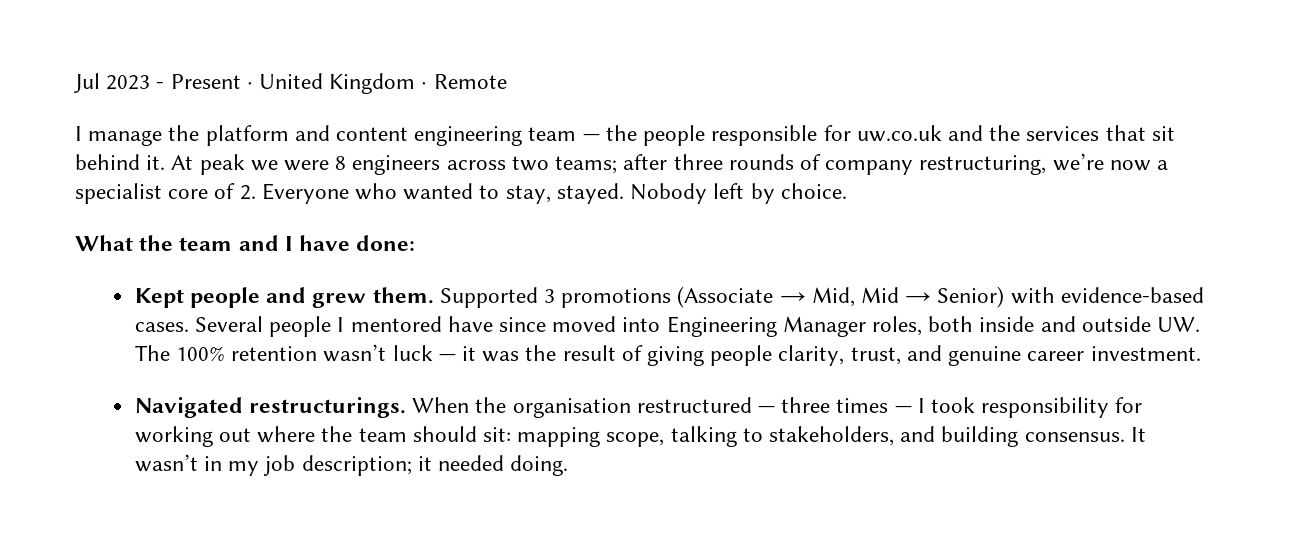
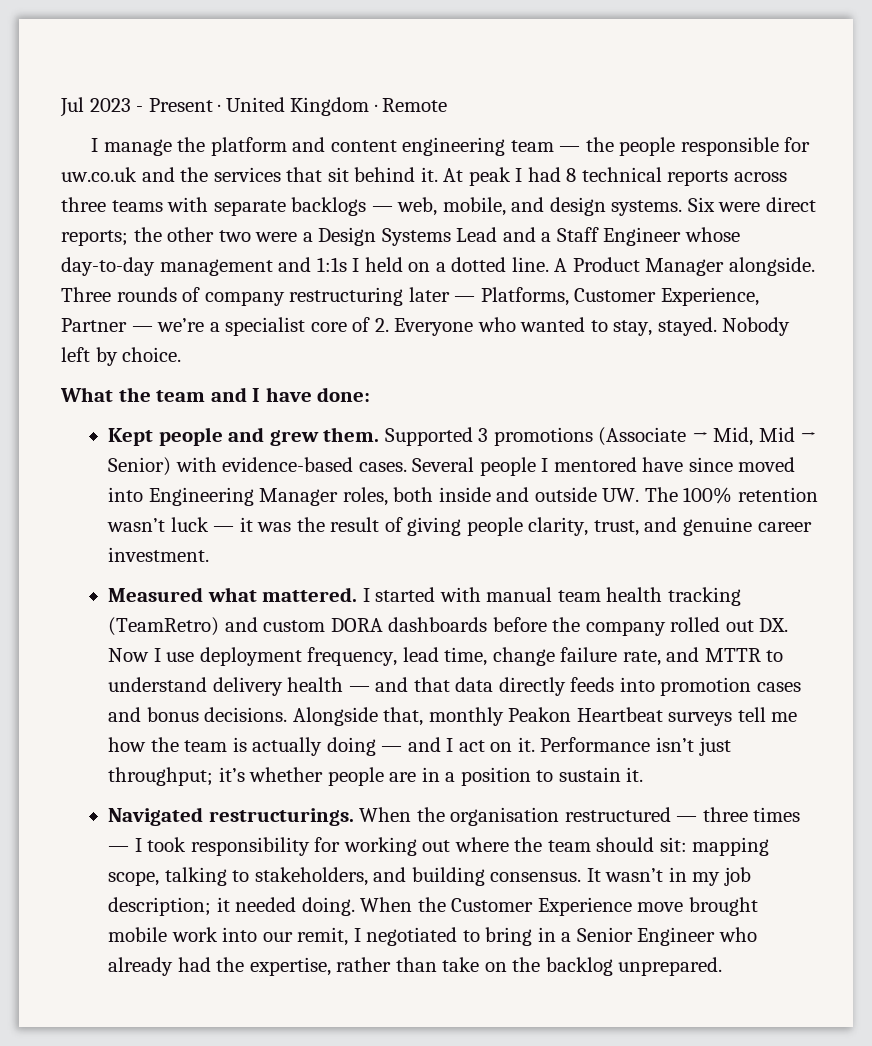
[250,153,1151,175] we were 8 engineers across two teams; after three rounds of company restructuring, we’re now -> [515,167,788,186] [61,197,816,216] [61,227,740,246] [61,257,815,276] [61,287,759,306] [61,318,205,332] I had 8 technical reports across three teams with separate backlogs — web, mobile, and design systems. Six were direct reports; the other two were a Design Systems Lead and a Staff Engineer whose day-to-day management and 1:1s I held on a dotted line. A Product Manager alongside. Three rounds of company restructuring later — Platforms, Customer Experience, Partner — we’re
(1201, 353) none -> [108,587,741,606] [108,617,789,636] [108,647,784,666] [108,677,801,696] [108,707,798,726] [108,737,731,756] [108,767,644,786] // Measured what mattered. I started with manual team health tracking (TeamRetro) and custom DORA dashboards before the company rolled out DX. Now I use deployment frequency, lead time, change failure rate, and MTTR to understand delivery health — and that data directly feeds into promotion cases and bonus decisions. Alongside that, monthly Peakon Heartbeat surveys tell me how the team is actually doing — and I act on it. Performance isn’t just throughput; it’s whether people are in a position to sustain it.
(569, 465) none -> [360,897,758,916] [108,927,757,946] [108,957,723,976] When the Customer Experience move brought mobile work into our remit, I negotiated to bring in a Senior Engineer who already had the expertise, rather than take on the backlog unprepared.

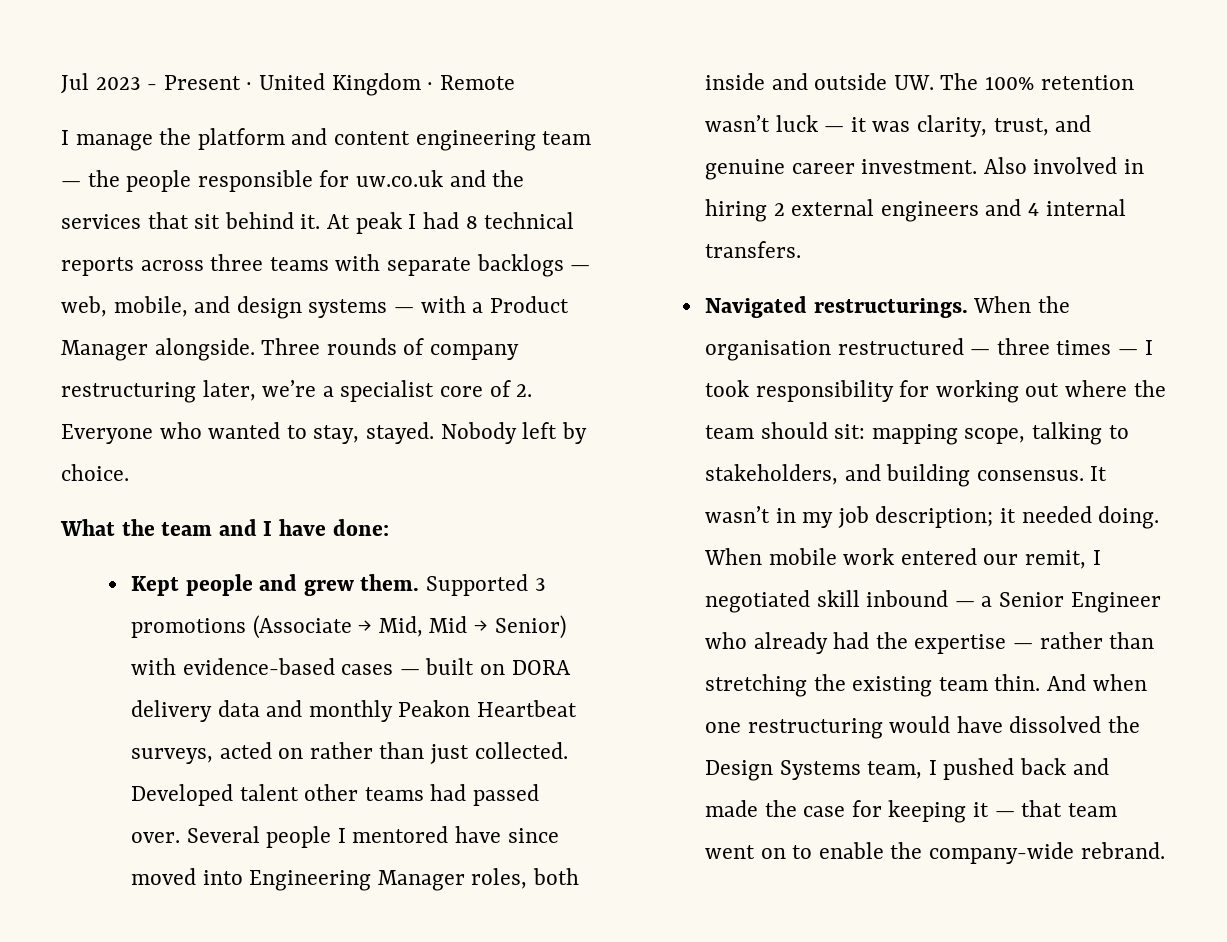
[611,197,816,216] [61,227,740,246] [61,257,568,276] systems. Six were direct reports; the other two were a Design Systems Lead and a Staff Engineer whose day-to-day management and 1:1s I held on a dotted line. A -> [308,296,484,318] systems — with a
[408,287,759,306] [61,318,153,332] later — Platforms, Customer Experience, Partner — -> [202,380,256,401] later,
[358,462,407,472] cases. -> [341,658,571,675] [130,700,578,722] [130,742,568,764] [130,784,540,806] [130,832,180,843] cases — built on DORA delivery data and monthly Peakon Heartbeat surveys, acted on rather than just collected. Developed talent other teams had passed over.
[296,517,523,536] the result of giving people -> (911, 126) none
[108,587,741,606] [108,617,789,636] [108,647,784,666] [108,677,801,696] [108,707,798,726] [108,737,731,756] [108,767,644,786] // Measured what mattered. I started with manual team health tracking (TeamRetro) and custom DORA dashboards before the company rolled out DX. Now I use deployment frequency, lead time, change failure rate, and MTTR to understand delivery health — and that data directly feeds into promotion cases and bonus decisions. Alongside that, monthly Peakon Heartbeat surveys tell me how the team is actually doing — and I act on it. Performance isn’t just throughput; it’s whether people are in a position to sustain it. -> [983,157,1145,174] [704,199,1126,222] [704,241,801,258] Also involved in hiring 2 external engineers and 4 internal transfers.
[417,897,758,916] the Customer Experience move brought -> (762, 556) none
[222,927,258,942] into -> [900,548,977,565] entered
[462,927,556,946] to bring in -> [816,590,975,607] skill inbound —
[249,957,723,976] expertise, rather than take on the backlog unprepared. -> [914,632,1155,654] [704,674,1147,697] [704,716,1141,739] [704,758,1109,781] [704,800,1117,823] [704,842,1165,864] expertise — rather than stretching the existing team thin. And when one restructuring would have dissolved the Design Systems team, I pushed back and made the case for keeping it — that team went on to enable the company-wide rebrand.

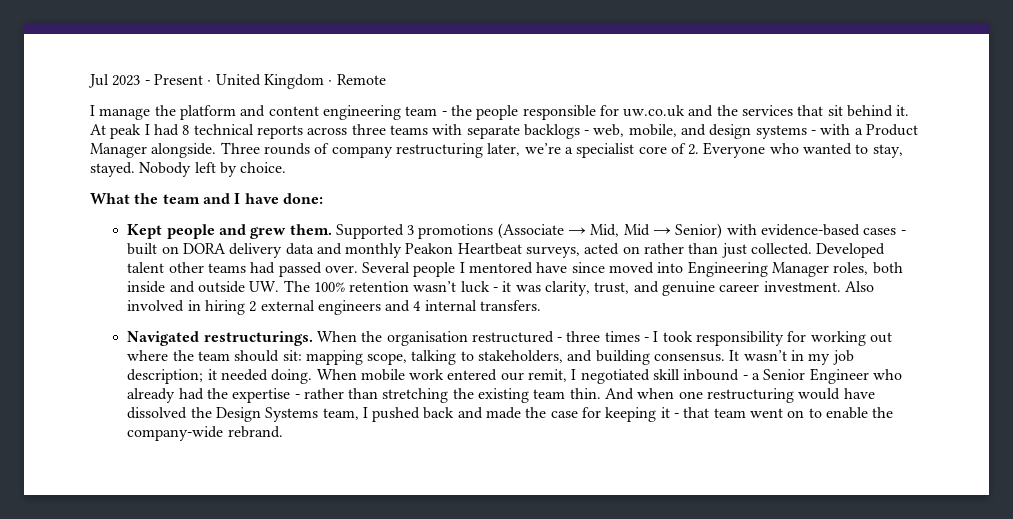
[61,181,81,187] — -> [441,111,447,116] -
[570,265,591,271] — -> [584,130,590,135] -
[394,307,415,313] — -> [811,130,817,135] -
[399,669,420,675] — -> [900,230,906,235] -
[824,126,845,132] — -> [493,287,499,292] -
[970,349,991,355] — -> [557,337,563,342] -
[1118,349,1139,355] — -> [644,337,650,342] -
[954,601,975,607] — -> [742,375,748,380] -
[1013,643,1034,649] — -> [294,394,300,399] -
[994,811,1015,817] — -> [674,413,680,418] -

